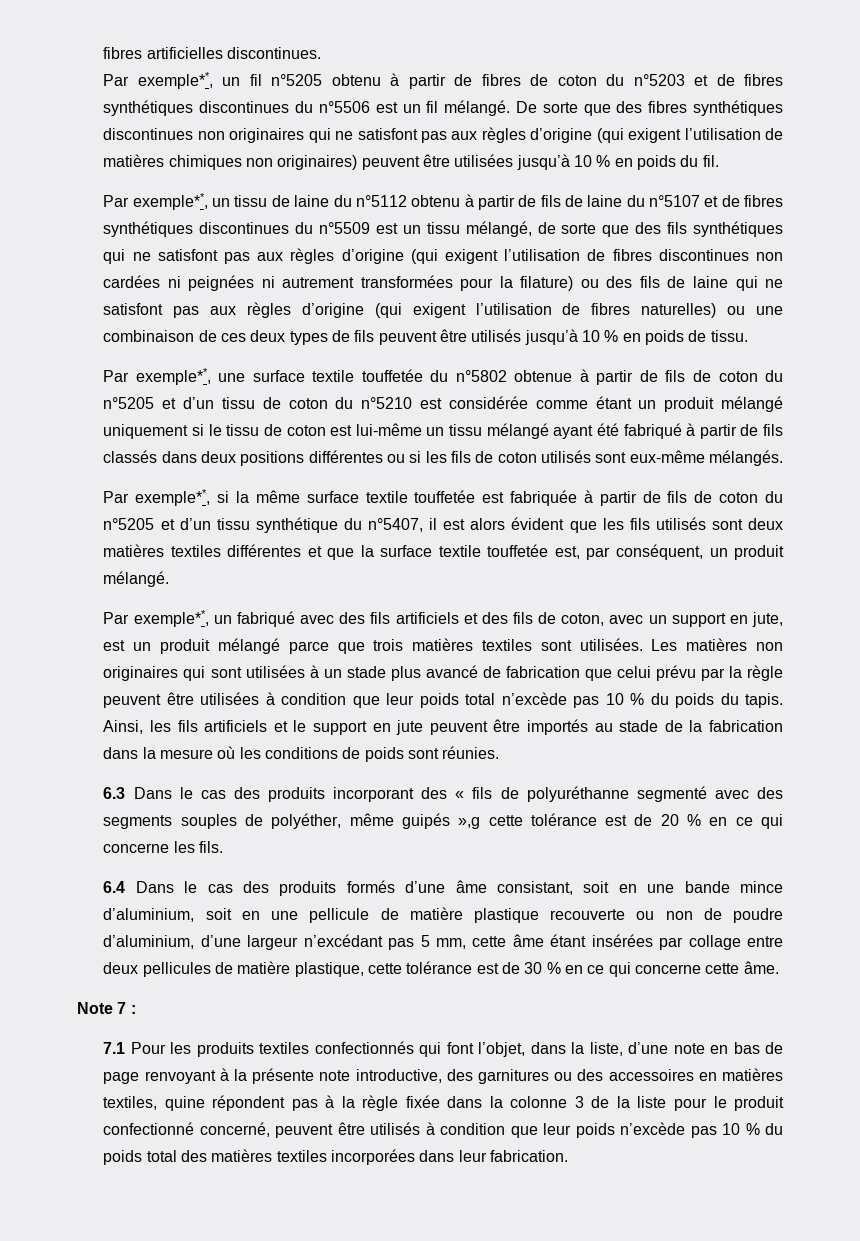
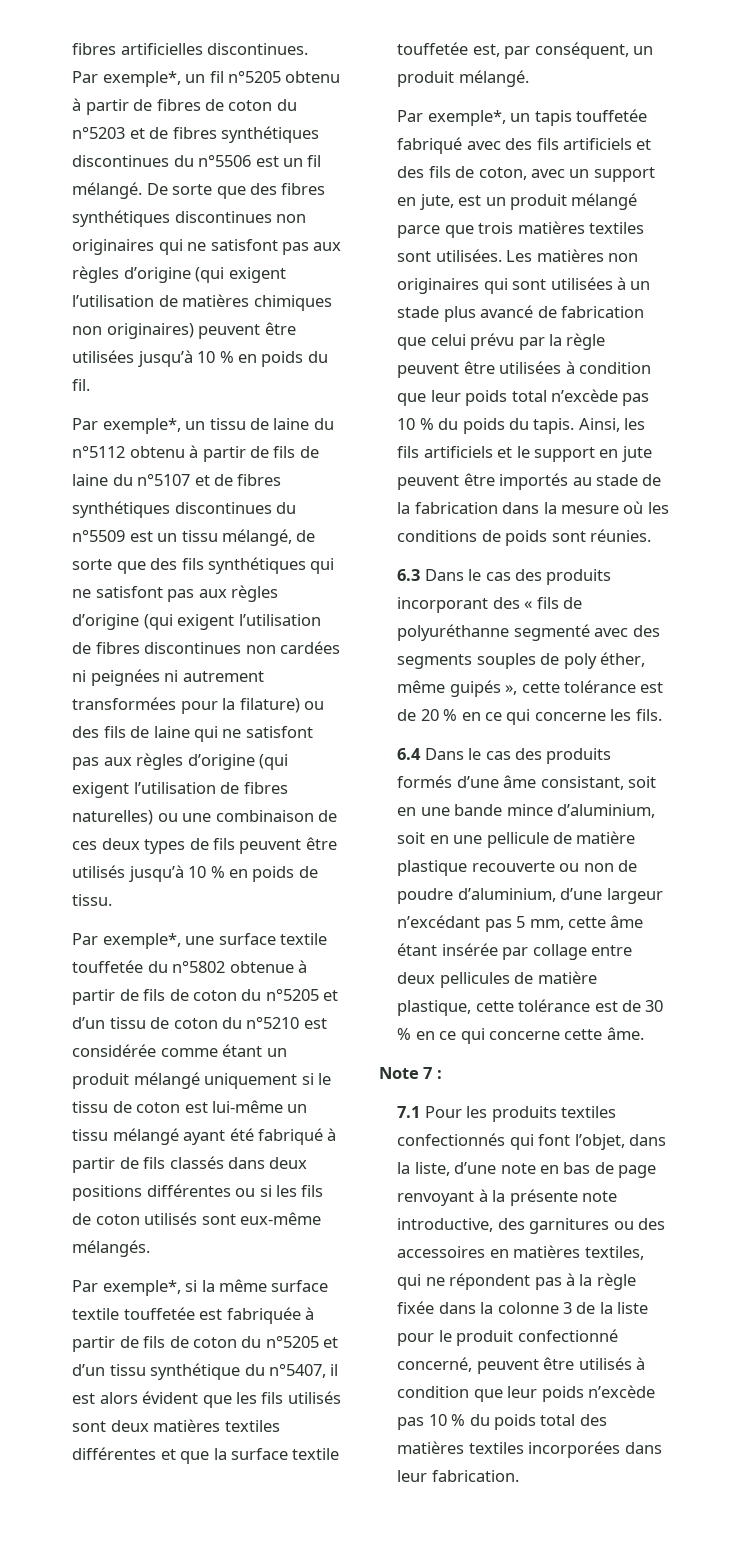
[137,72,213,89] exemple**, -> [102,71,181,87] exemple*,
[132,193,208,210] exemple**, -> [102,418,181,434] exemple*,
[135,368,211,385] exemple**, -> [102,933,181,949] exemple*,
[135,489,211,506] exemple**, -> [102,1280,181,1296] exemple*,
[133,610,232,627] exemple**, un -> [427,109,648,126] exemple*, un tapis touffetée
[271,813,342,829] polyéther, -> [563,652,646,669] poly éther,
[458,817,481,829] »,g -> [505,685,518,695] »,
[591,934,653,947] insérées -> [441,943,498,956] insérée
[164,1096,205,1111] quine -> [397,1274,445,1290] qui ne

